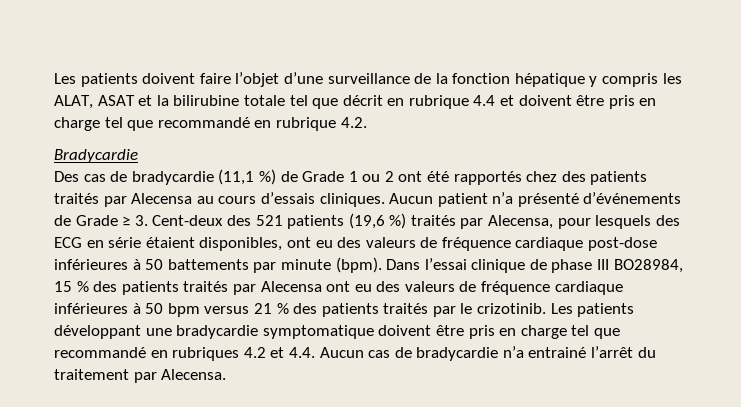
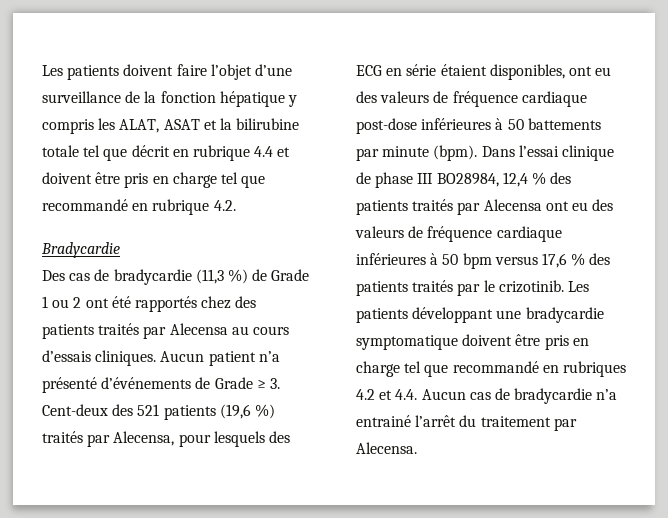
[218,169,255,185] (11,1 -> [195,269,224,284] (11,3
[54,281,72,292] 15 -> [502,172,528,187] 12,4
[253,303,272,314] 21 -> [541,253,567,268] 17,6

